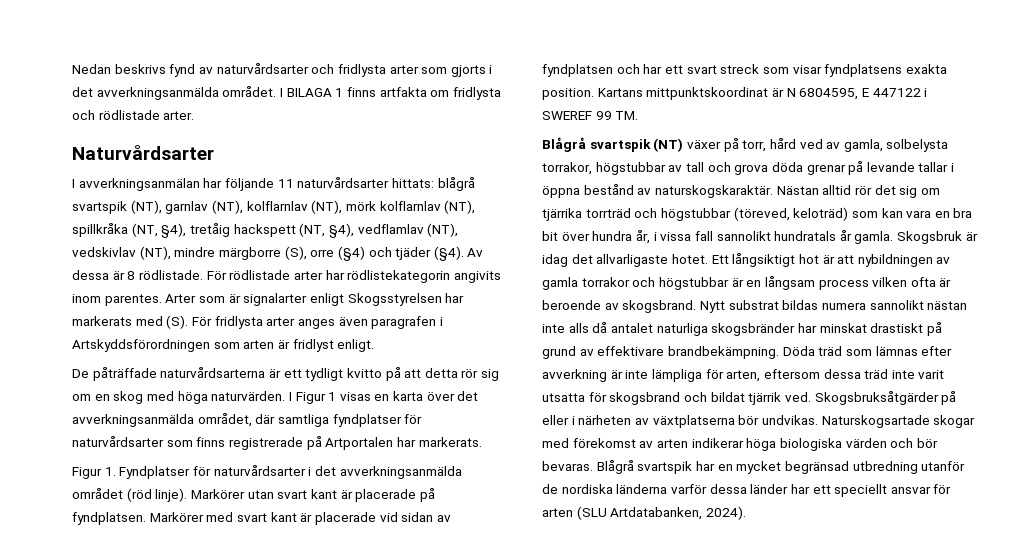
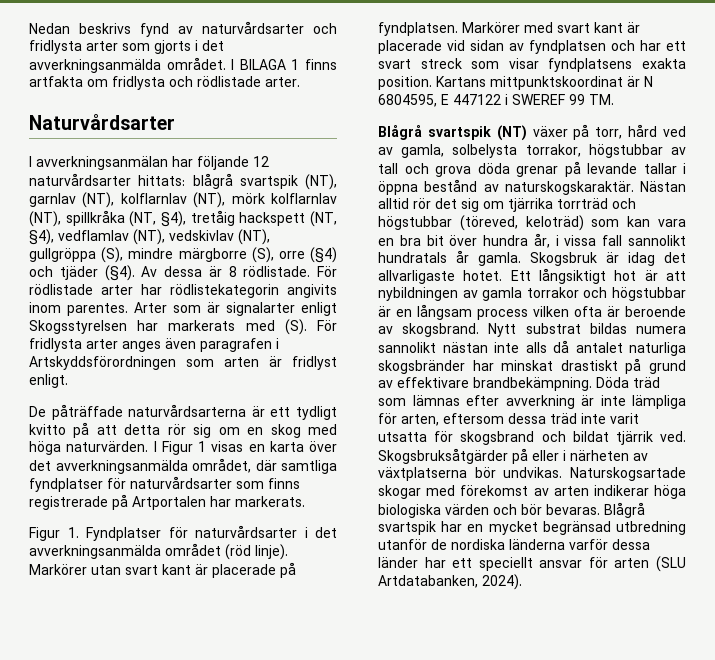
[277,179,294,188] 11 -> [253,156,269,167] 12
(171, 253) none -> [29,247,124,263] gullgröppa (S),

